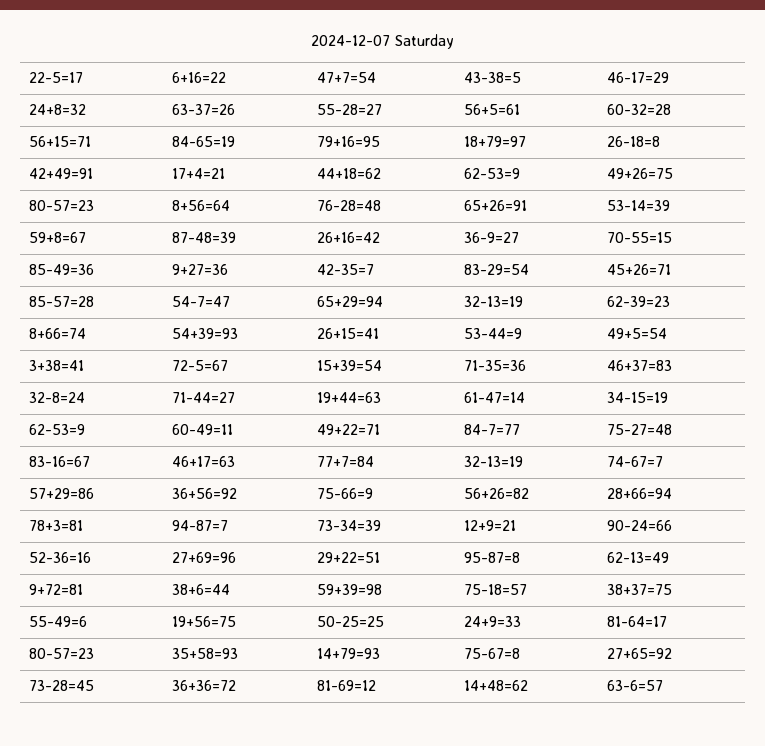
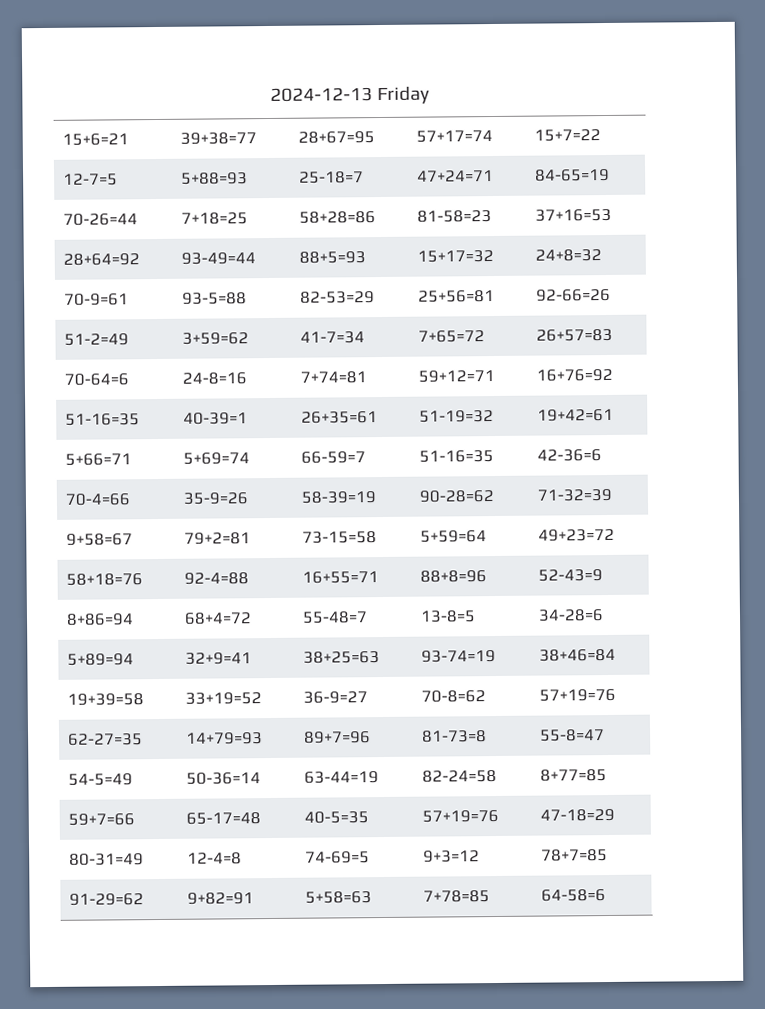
[311,34,454,49] [29,72,84,83] [172,72,227,83] [317,72,377,83] [464,72,522,83] [607,72,670,83] [29,104,87,115] [172,104,236,115] [317,104,383,115] [464,104,521,115] [607,104,672,115] [29,136,92,147] [172,136,236,147] [317,136,381,147] [464,136,527,147] [607,136,661,147] [29,168,94,179] [172,168,226,179] [317,168,382,179] [464,168,521,179] [607,168,674,179] [29,200,95,211] [172,200,231,211] [317,200,382,211] [464,200,528,211] [607,200,671,211] [29,232,87,243] [172,232,237,243] [317,232,381,243] [464,232,520,243] [607,232,673,243] [29,264,95,275] [172,264,229,275] [317,264,375,275] [464,264,530,275] [607,264,672,275] [29,296,95,307] [172,296,231,307] [317,296,384,307] [464,296,524,307] [607,296,671,307] [29,328,87,339] [172,328,239,339] [317,328,380,339] [464,328,523,339] [607,328,668,339] [29,360,85,371] [172,360,229,371] [317,360,383,371] [464,360,527,371] [607,360,673,371] [29,392,86,403] [172,392,236,403] [317,392,382,403] [464,392,526,403] [607,392,669,403] [29,424,86,435] [172,424,234,435] [317,424,381,435] [464,424,521,435] [607,424,673,435] [29,456,91,467] [172,456,236,467] [317,456,375,467] [464,456,524,467] [607,456,664,467] [29,488,95,499] [172,488,238,499] [317,488,374,499] [464,488,530,499] [607,488,673,499] [29,520,84,531] [172,520,229,531] [317,520,382,531] [464,520,517,531] [607,520,673,531] [29,552,92,563] [172,552,237,563] [317,552,381,563] [464,552,521,563] [607,552,670,563] [29,584,84,595] [172,584,231,595] [317,584,383,595] [464,584,528,595] [607,584,673,595] [29,616,88,627] [172,616,237,627] [317,616,385,627] [464,616,522,627] [607,616,668,627] [29,648,95,659] [172,648,239,659] [317,648,381,659] [464,648,521,659] [607,648,673,659] [29,680,95,691] [172,680,237,691] [317,680,377,691] [464,680,529,691] [607,680,664,691] 2024-12-07 Saturday // 22-5=17 | 6+16=22 | 47+7=54 | 43-38=5 | 46-17=29 // 24+8=32 | 63-37=26 | 55-28=27 | 56+5=61 | 60-32=28 // 56+15=71 | 84-65=19 | 79+16=95 | 18+79=97 | 26-18=8 // 42+49=91 | 17+4=21 | 44+18=62 | 62-53=9 | 49+26=75 // 80-57=23 | 8+56=64 | 76-28=48 | 65+26=91 | 53-14=39 // 59+8=67 | 87-48=39 | 26+16=42 | 36-9=27 | 70-55=15 // 85-49=36 | 9+27=36 | 42-35=7 | 83-29=54 | 45+26=71 // 85-57=28 | 54-7=47 | 65+29=94 | 32-13=19 | 62-39=23 // 8+66=74 | 54+39=93 | 26+15=41 | 53-44=9 | 49+5=54 // 3+38=41 | 72-5=67 | 15+39=54 | 71-35=36 | 46+37=83 // 32-8=24 | 71-44=27 | 19+44=63 | 61-47=14 | 34-15=19 // 62-53=9 | 60-49=11 | 49+22=71 | 84-7=77 | 75-27=48 // 83-16=67 | 46+17=63 | 77+7=84 | 32-13=19 | 74-67=7 // 57+29=86 | 36+56=92 | 75-66=9 | 56+26=82 | 28+66=94 // 78+3=81 | 94-87=7 | 73-34=39 | 12+9=21 | 90-24=66 // 52-36=16 | 27+69=96 | 29+22=51 | 95-87=8 | 62-13=49 // 9+72=81 | 38+6=44 | 59+39=98 | 75-18=57 | 38+37=75 // 55-49=6 | 19+56=75 | 50-25=25 | 24+9=33 | 81-64=17 // 80-57=23 | 35+58=93 | 14+79=93 | 75-67=8 | 27+65=92 // 73-28=45 | 36+36=72 | 81-69=12 | 14+48=62 | 63-6=57 -> [269,86,430,105] [62,133,130,146] [180,132,258,145] [298,131,376,144] [416,129,494,143] [534,129,602,142] [63,173,119,186] [181,172,249,185] [299,171,365,184] [417,169,495,182] [535,168,611,182] [63,213,139,226] [181,212,249,225] [299,211,377,224] [417,210,493,223] [535,208,613,222] [63,253,141,266] [181,252,257,265] [299,251,367,264] [417,249,495,263] [535,249,603,262] [64,293,130,306] [182,292,248,305] [300,291,376,304] [418,289,496,303] [536,288,612,302] [64,333,130,346] [182,332,250,345] [300,331,366,344] [418,330,486,343] [536,328,614,342] [64,373,130,386] [182,372,248,385] [300,371,368,384] [418,369,496,383] [536,368,614,382] [65,413,141,426] [183,412,249,425] [301,411,379,424] [419,410,495,423] [537,408,615,422] [65,453,133,466] [183,452,251,465] [301,451,367,464] [419,450,495,463] [537,449,603,462] [65,493,131,506] [183,492,249,505] [301,491,377,504] [419,489,495,503] [537,488,613,502] [66,533,134,546] [184,532,252,545] [302,531,378,544] [420,530,488,543] [538,528,616,542] [66,573,144,586] [184,572,250,585] [302,571,380,584] [420,570,488,583] [538,569,604,582] [66,613,135,626] [184,612,253,625] [302,611,369,624] [420,610,477,623] [538,609,605,622] [67,653,135,666] [185,652,253,665] [303,651,381,664] [421,649,497,663] [539,648,617,662] [67,693,145,706] [185,692,263,705] [303,691,369,704] [421,690,487,703] [539,688,617,702] [68,733,144,746] [186,732,264,745] [304,731,372,744] [422,730,488,743] [540,729,606,742] [68,773,134,786] [186,772,262,785] [304,771,380,784] [422,769,498,783] [540,769,608,782] [68,813,136,826] [186,812,262,825] [304,811,370,824] [422,809,500,823] [540,808,616,822] [69,853,145,866] [187,852,243,865] [305,851,371,864] [423,850,481,863] [541,849,609,862] [69,893,145,906] [187,892,255,905] [305,891,373,904] [423,890,491,903] [541,889,607,902] 2024-12-13 Friday // 15+6=21 | 39+38=77 | 28+67=95 | 57+17=74 | 15+7=22 // 12-7=5 | 5+88=93 | 25-18=7 | 47+24=71 | 84-65=19 // 70-26=44 | 7+18=25 | 58+28=86 | 81-58=23 | 37+16=53 // 28+64=92 | 93-49=44 | 88+5=93 | 15+17=32 | 24+8=32 // 70-9=61 | 93-5=88 | 82-53=29 | 25+56=81 | 92-66=26 // 51-2=49 | 3+59=62 | 41-7=34 | 7+65=72 | 26+57=83 // 70-64=6 | 24-8=16 | 7+74=81 | 59+12=71 | 16+76=92 // 51-16=35 | 40-39=1 | 26+35=61 | 51-19=32 | 19+42=61 // 5+66=71 | 5+69=74 | 66-59=7 | 51-16=35 | 42-36=6 // 70-4=66 | 35-9=26 | 58-39=19 | 90-28=62 | 71-32=39 // 9+58=67 | 79+2=81 | 73-15=58 | 5+59=64 | 49+23=72 // 58+18=76 | 92-4=88 | 16+55=71 | 88+8=96 | 52-43=9 // 8+86=94 | 68+4=72 | 55-48=7 | 13-8=5 | 34-28=6 // 5+89=94 | 32+9=41 | 38+25=63 | 93-74=19 | 38+46=84 // 19+39=58 | 33+19=52 | 36-9=27 | 70-8=62 | 57+19=76 // 62-27=35 | 14+79=93 | 89+7=96 | 81-73=8 | 55-8=47 // 54-5=49 | 50-36=14 | 63-44=19 | 82-24=58 | 8+77=85 // 59+7=66 | 65-17=48 | 40-5=35 | 57+19=76 | 47-18=29 // 80-31=49 | 12-4=8 | 74-69=5 | 9+3=12 | 78+7=85 // 91-29=62 | 9+82=91 | 5+58=63 | 7+78=85 | 64-58=6

